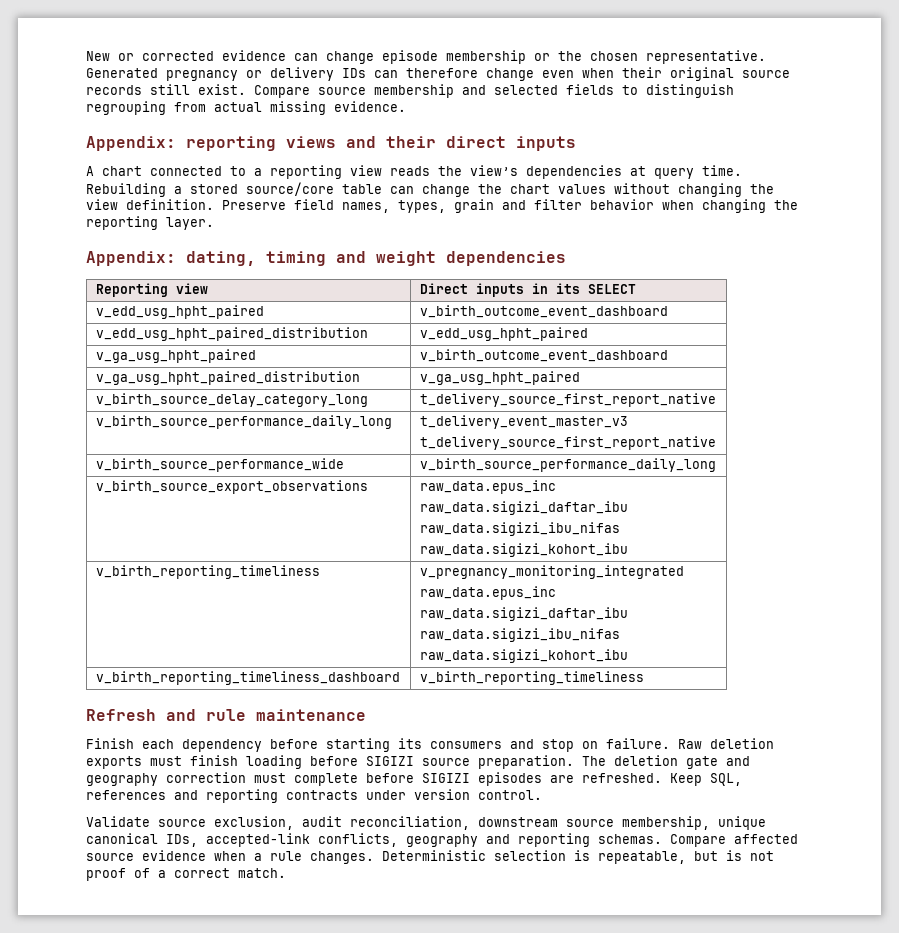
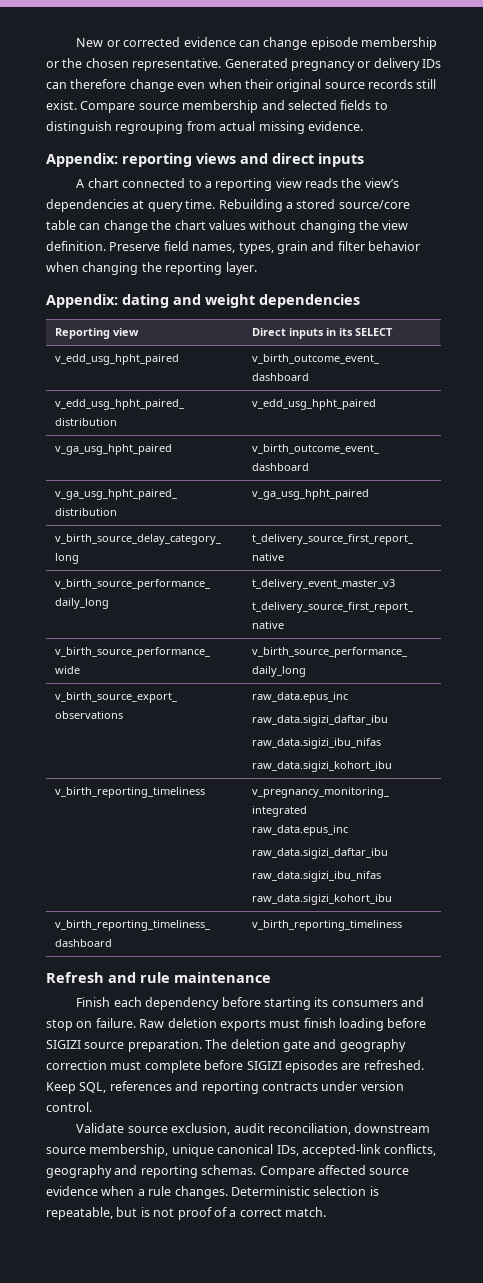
[386,136,436,148] their -> (268, 158) none
[186,251,326,266] dating, timing -> [122,294,169,308] dating

